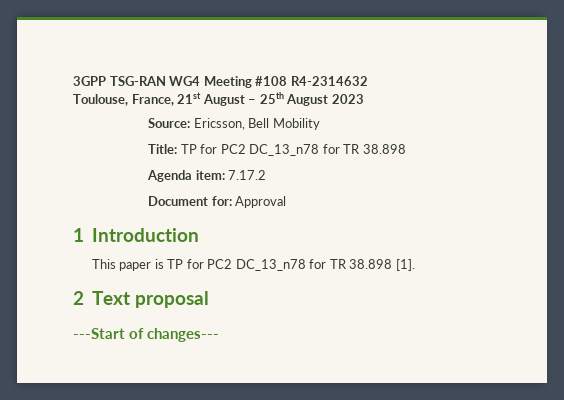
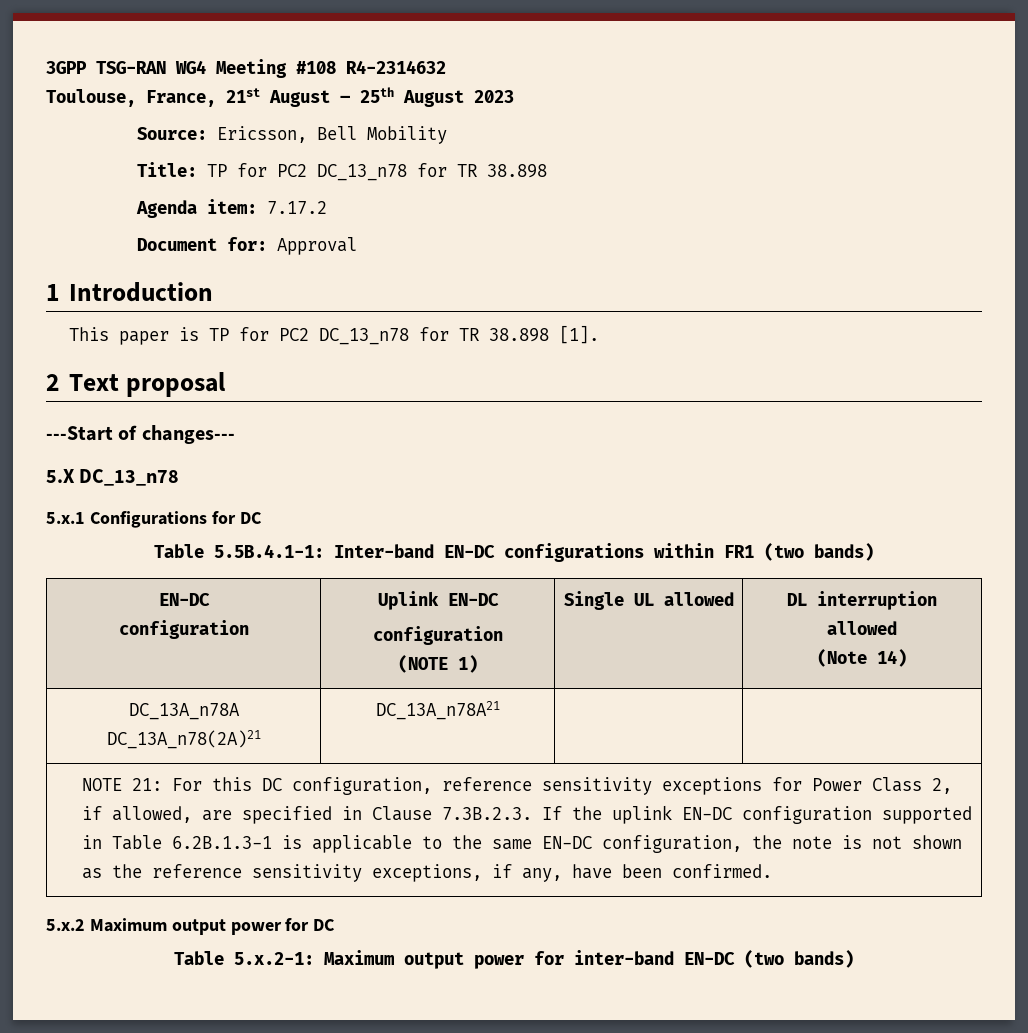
(219, 335) none -> [46,469,180,486] [46,511,262,528] [154,543,874,562] [158,593,210,606] [118,620,249,639] [377,591,499,610] [372,626,503,645] [397,655,478,673] [563,591,734,610] [787,591,937,610] [827,621,897,635] [817,649,907,667] [128,703,240,720] [106,730,261,749] [375,701,500,720] [82,777,953,795] [82,805,973,824] [82,835,963,853] [82,864,773,882] [46,918,336,935] [174,950,854,969] // 5.X DC_13_n78 // 5.x.1 Configurations for DC // Table 5.5B.4.1-1: Inter-band EN-DC configurations within FR1 (two bands) // EN-DC // configuration | Uplink EN-DC // configuration // (NOTE 1) | Single UL allowed | DL interruption allowed // (Note 14) // DC_13A_n78A DC_13A_n78(2A)21 | DC_13A_n78A21 | | // NOTE 21: For this DC configuration, reference sensitivity exceptions for Power Class 2, if allowed, are specified in Clause 7.3B.2.3. If the uplink EN-DC configuration supported in Table 6.2B.1.3-1 is applicable to the same EN-DC configuration, the note is not shown as the reference sensitivity exceptions, if any, have been confirmed. // 5.x.2 Maximum output power for DC // Table 5.x.2-1: Maximum output power for inter-band EN-DC (two bands)

